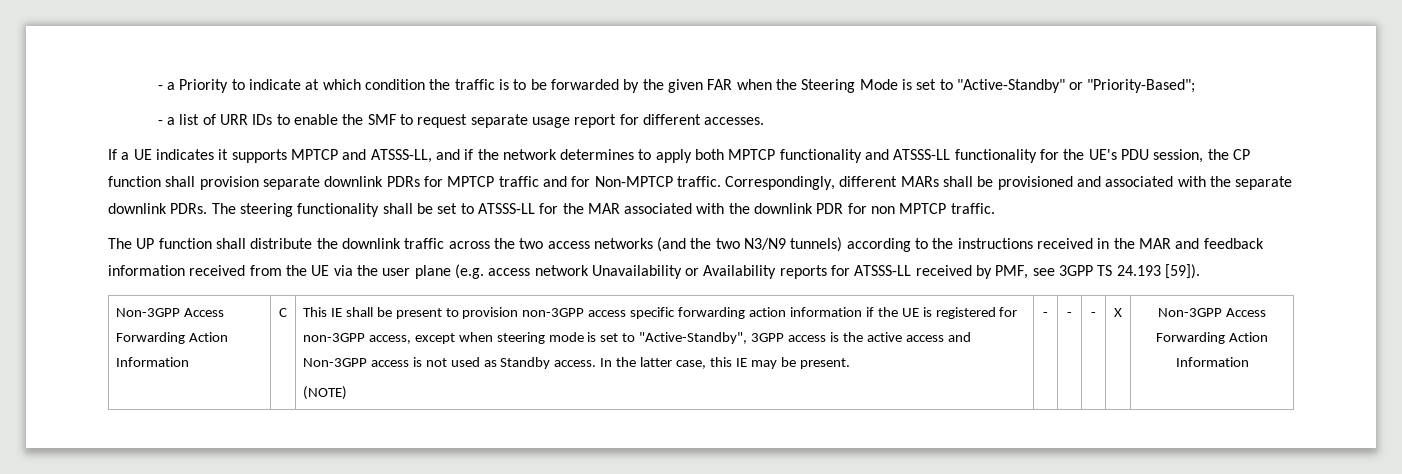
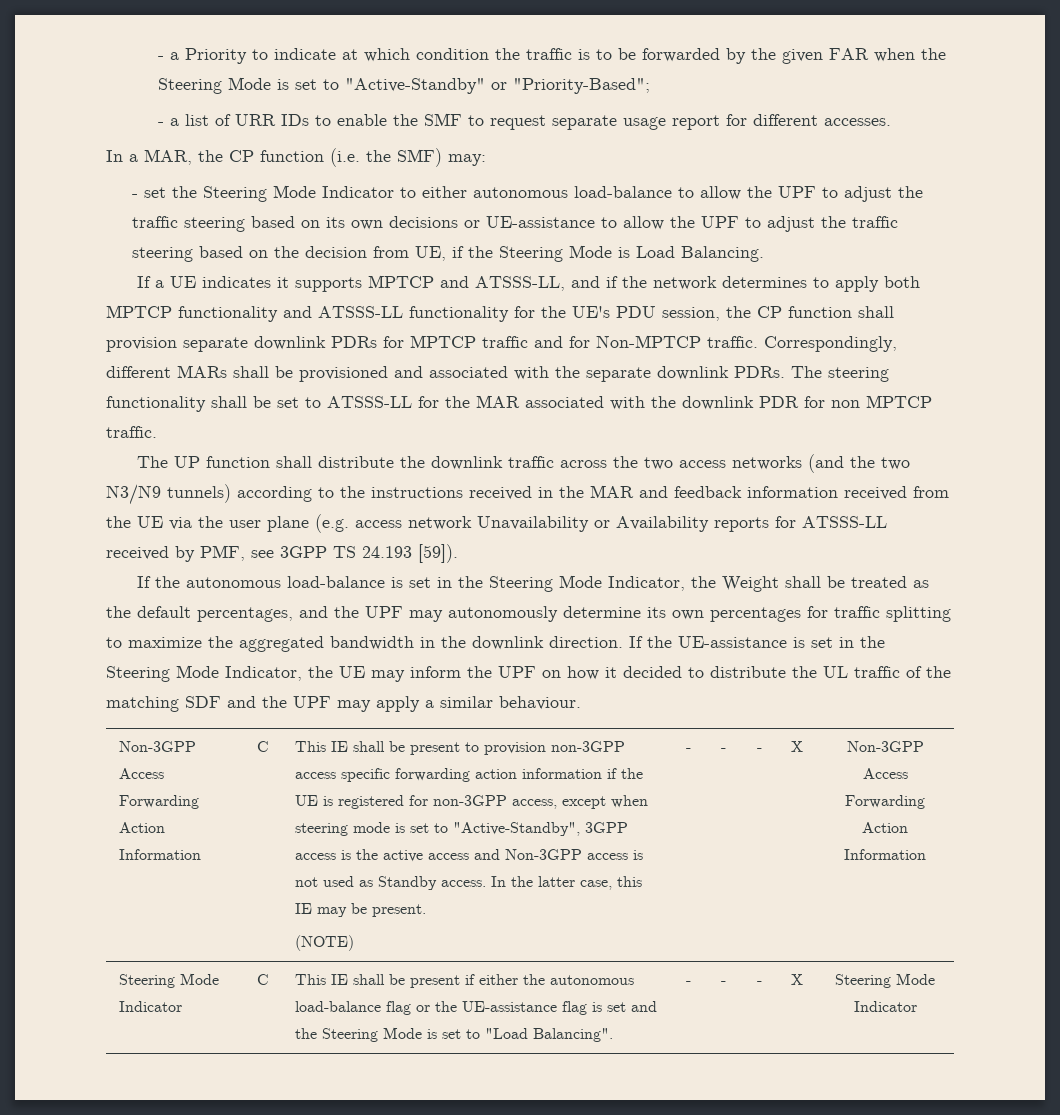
(765, 121) none -> [106,148,486,167] [132,185,924,202] [132,216,899,232] [132,245,765,262] // In a MAR, the CP function (i.e. the SMF) may: // - set the Steering Mode Indicator to either autonomous load-balance to allow the UPF to adjust the traffic steering based on its own decisions or UE-assistance to allow the UPF to adjust the traffic steering based on the decision from UE, if the Steering Mode is Load Balancing.
(1201, 271) none -> [136,575,929,592] [106,606,951,622] [106,636,885,652] [106,665,951,682] [106,696,581,712] // If the autonomous load-balance is set in the Steering Mode Indicator, the Weight shall be treated as the default percentages, and the UPF may autonomously determine its own percentages for traffic splitting to maximize the aggregated bandwidth in the downlink direction. If the UE-assistance is set in the Steering Mode Indicator, the UE may inform the UPF on how it decided to distribute the UL traffic of the matching SDF and the UPF may apply a similar behaviour.
(1249, 362) none -> [119,973,220,988] [119,1001,183,1012] [256,974,269,985] [295,974,635,988] [295,1001,658,1015] [295,1027,614,1042] [685,981,691,985] [721,981,726,985] [756,981,762,985] [790,974,803,985] [835,973,935,988] [853,1001,917,1012] // Steering Mode Indicator | C | This IE shall be present if either the autonomous load-balance flag or the UE-assistance flag is set and the Steering Mode is set to "Load Balancing". | - | - | - | X | Steering Mode Indicator

